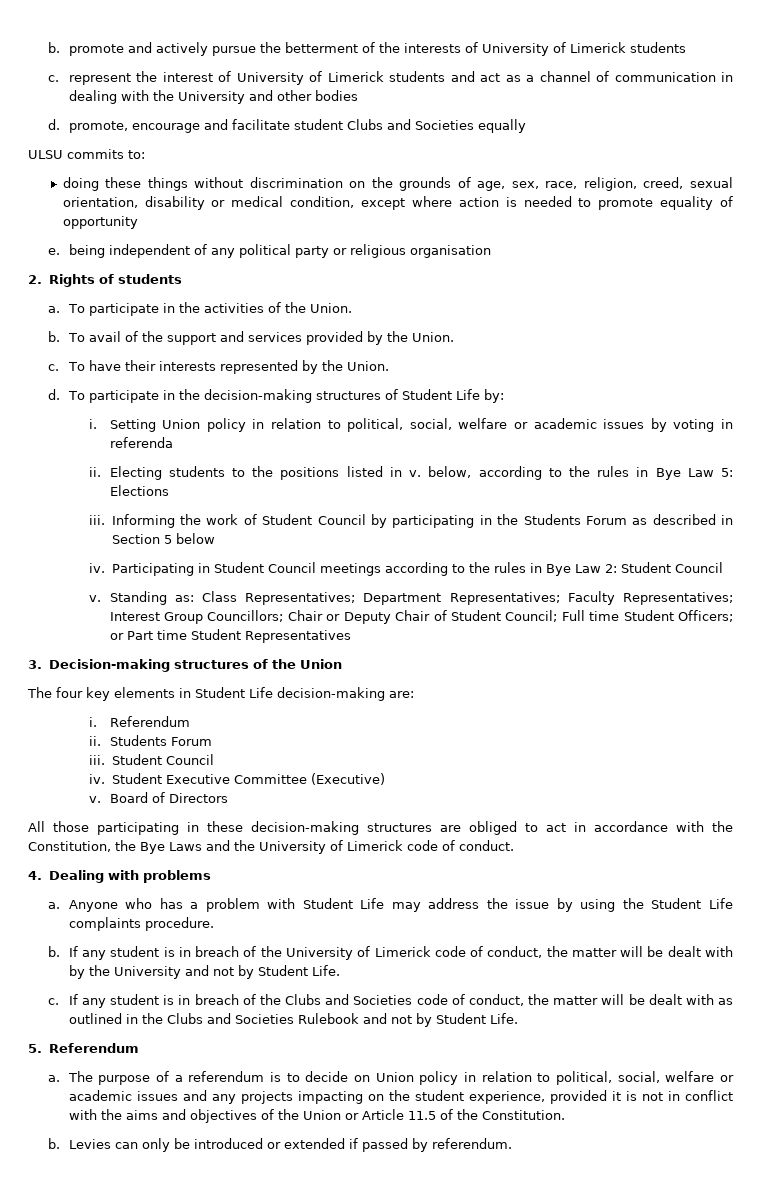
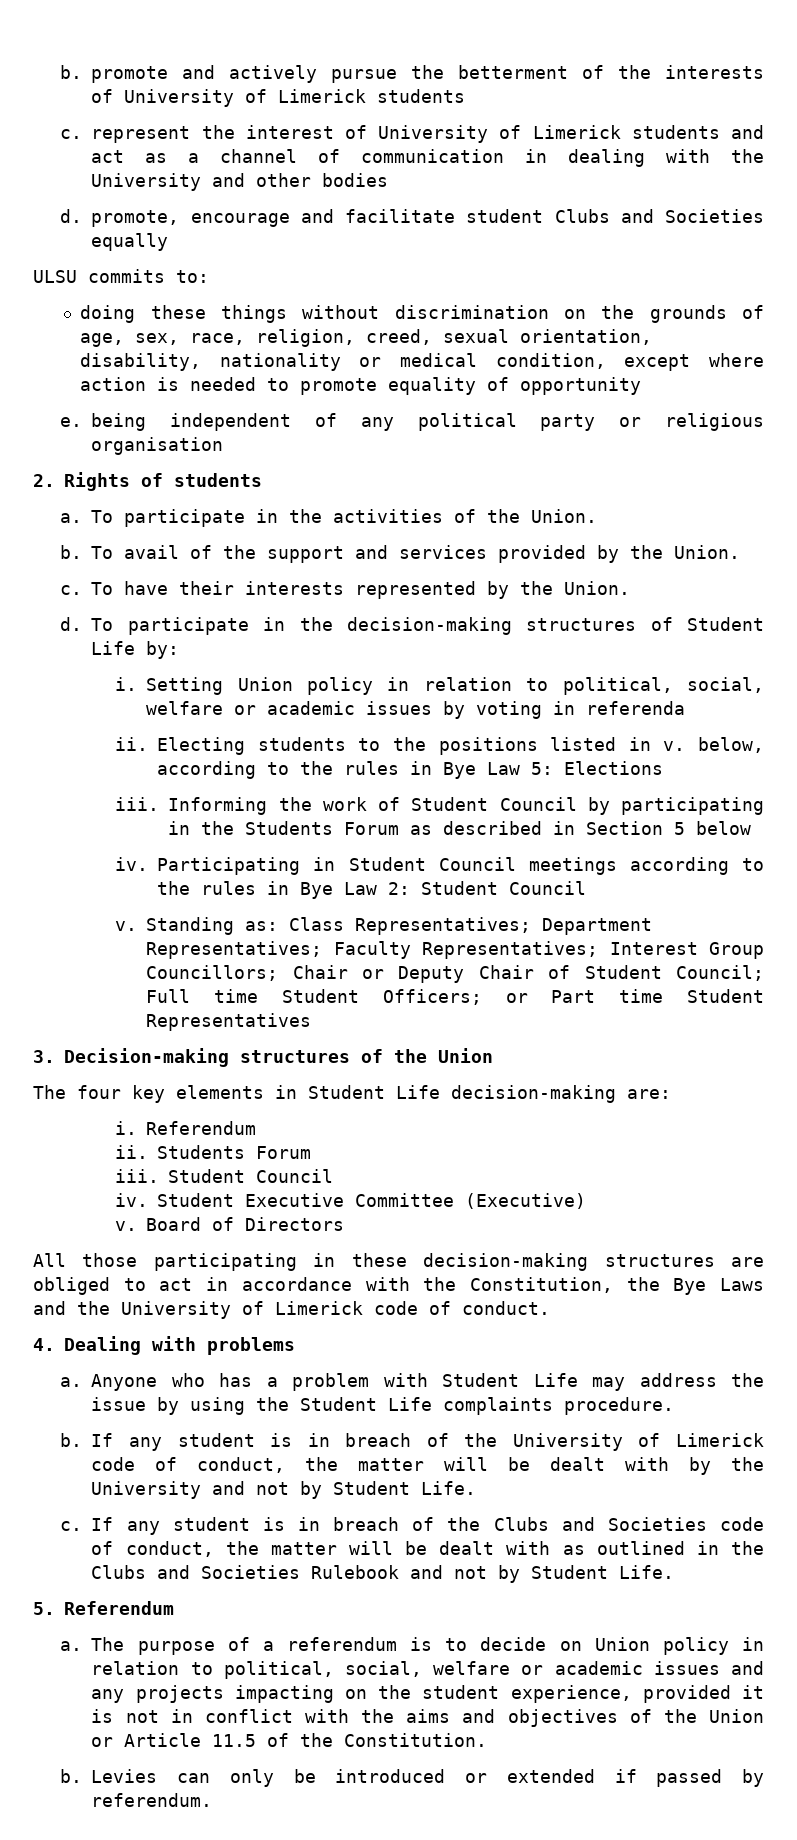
[144,196,205,210] disability -> [80,353,341,371] disability, nationality

